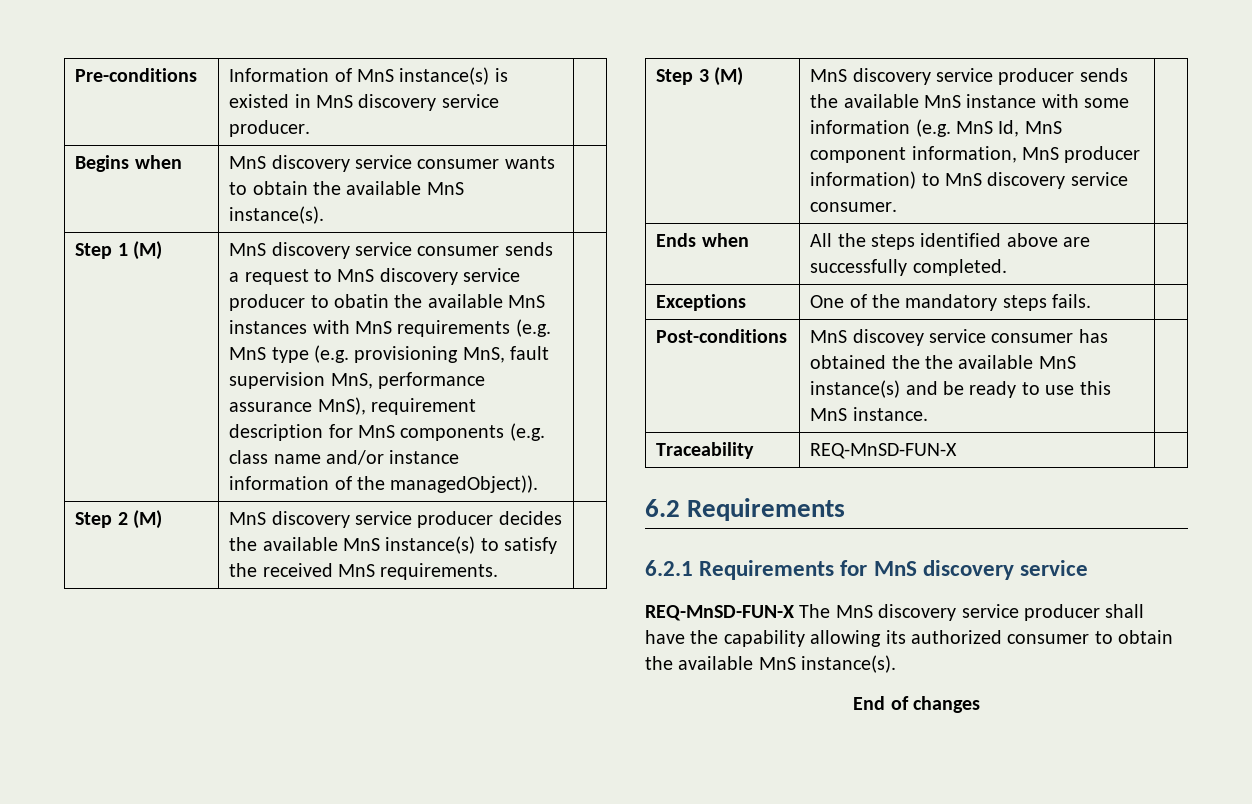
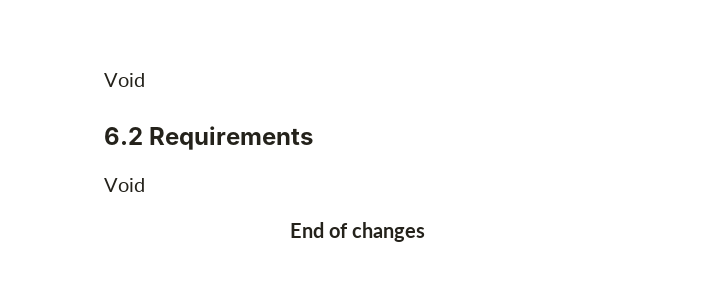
[75,68,198,82] [229,67,508,85] [229,94,499,111] [229,120,311,137] [75,155,182,172] [229,155,555,172] [229,181,464,195] [229,206,325,224] [75,241,162,260] [229,242,553,259] [229,268,521,285] [229,294,546,311] [229,319,551,337] [229,345,550,363] [229,372,485,389] [229,397,476,415] [229,423,545,441] [229,450,460,465] [229,475,539,493] [75,510,162,529] [229,511,562,528] [229,536,558,554] [229,563,499,580] [656,67,743,86] [810,68,1128,85] [810,94,1130,108] [810,119,1062,137] [810,146,1141,163] [810,171,1128,189] [810,202,898,212] [656,233,749,247] [810,233,1091,250] [810,259,1007,276] [656,294,747,311] [810,294,1092,311] [656,329,788,343] [810,329,1108,346] [810,355,1076,369] [810,380,1111,398] [810,407,928,421] [656,442,755,459] [810,443,958,459] [645,498,846,521] [645,560,1089,580] [645,604,1145,621] [645,630,1174,647] [645,655,897,673] Pre-conditions | Information of MnS instance(s) is existed in MnS discovery service producer. | // Begins when | MnS discovery service consumer wants to obtain the available MnS instance(s). | // Step 1 (M) | MnS discovery service consumer sends a request to MnS discovery service producer to obatin the available MnS instances with MnS requirements (e.g. MnS type (e.g. provisioning MnS, fault supervision MnS, performance assurance MnS), requirement description for MnS components (e.g. class name and/or instance information of the managedObject)). | // Step 2 (M) | MnS discovery service producer decides the available MnS instance(s) to satisfy the received MnS requirements. | // Step 3 (M) | MnS discovery service producer sends the available MnS instance with some information (e.g. MnS Id, MnS component information, MnS producer information) to MnS discovery service consumer. | // Ends when | All the steps identified above are successfully completed. | // Exceptions | One of the mandatory steps fails. | // Post-conditions | MnS discovey service consumer has obtained the the available MnS instance(s) and be ready to use this MnS instance. | // Traceability | REQ-MnSD-FUN-X | // 6.2 Requirements // 6.2.1 Requirements for MnS discovery service // REQ-MnSD-FUN-X The MnS discovery service producer shall have the capability allowing its authorized consumer to obtain the available MnS instance(s). -> [104,73,145,87] [104,126,314,150] [104,178,145,192] Void // 6.2 Requirements // Void

